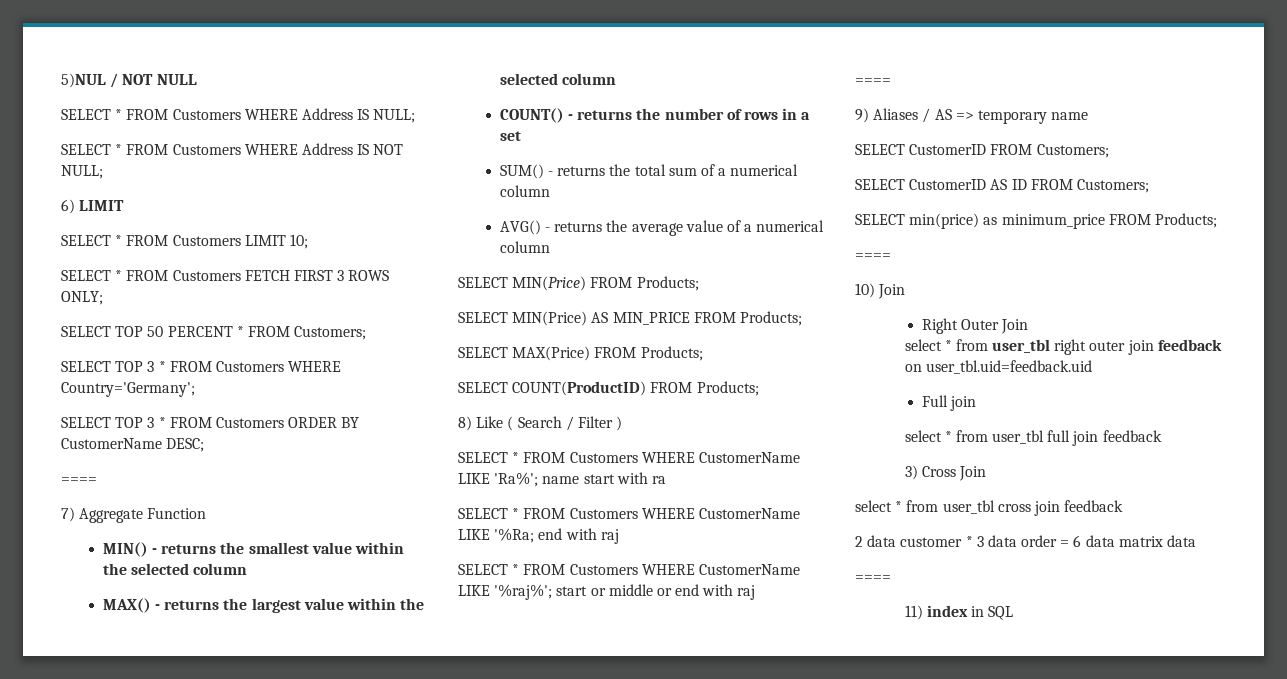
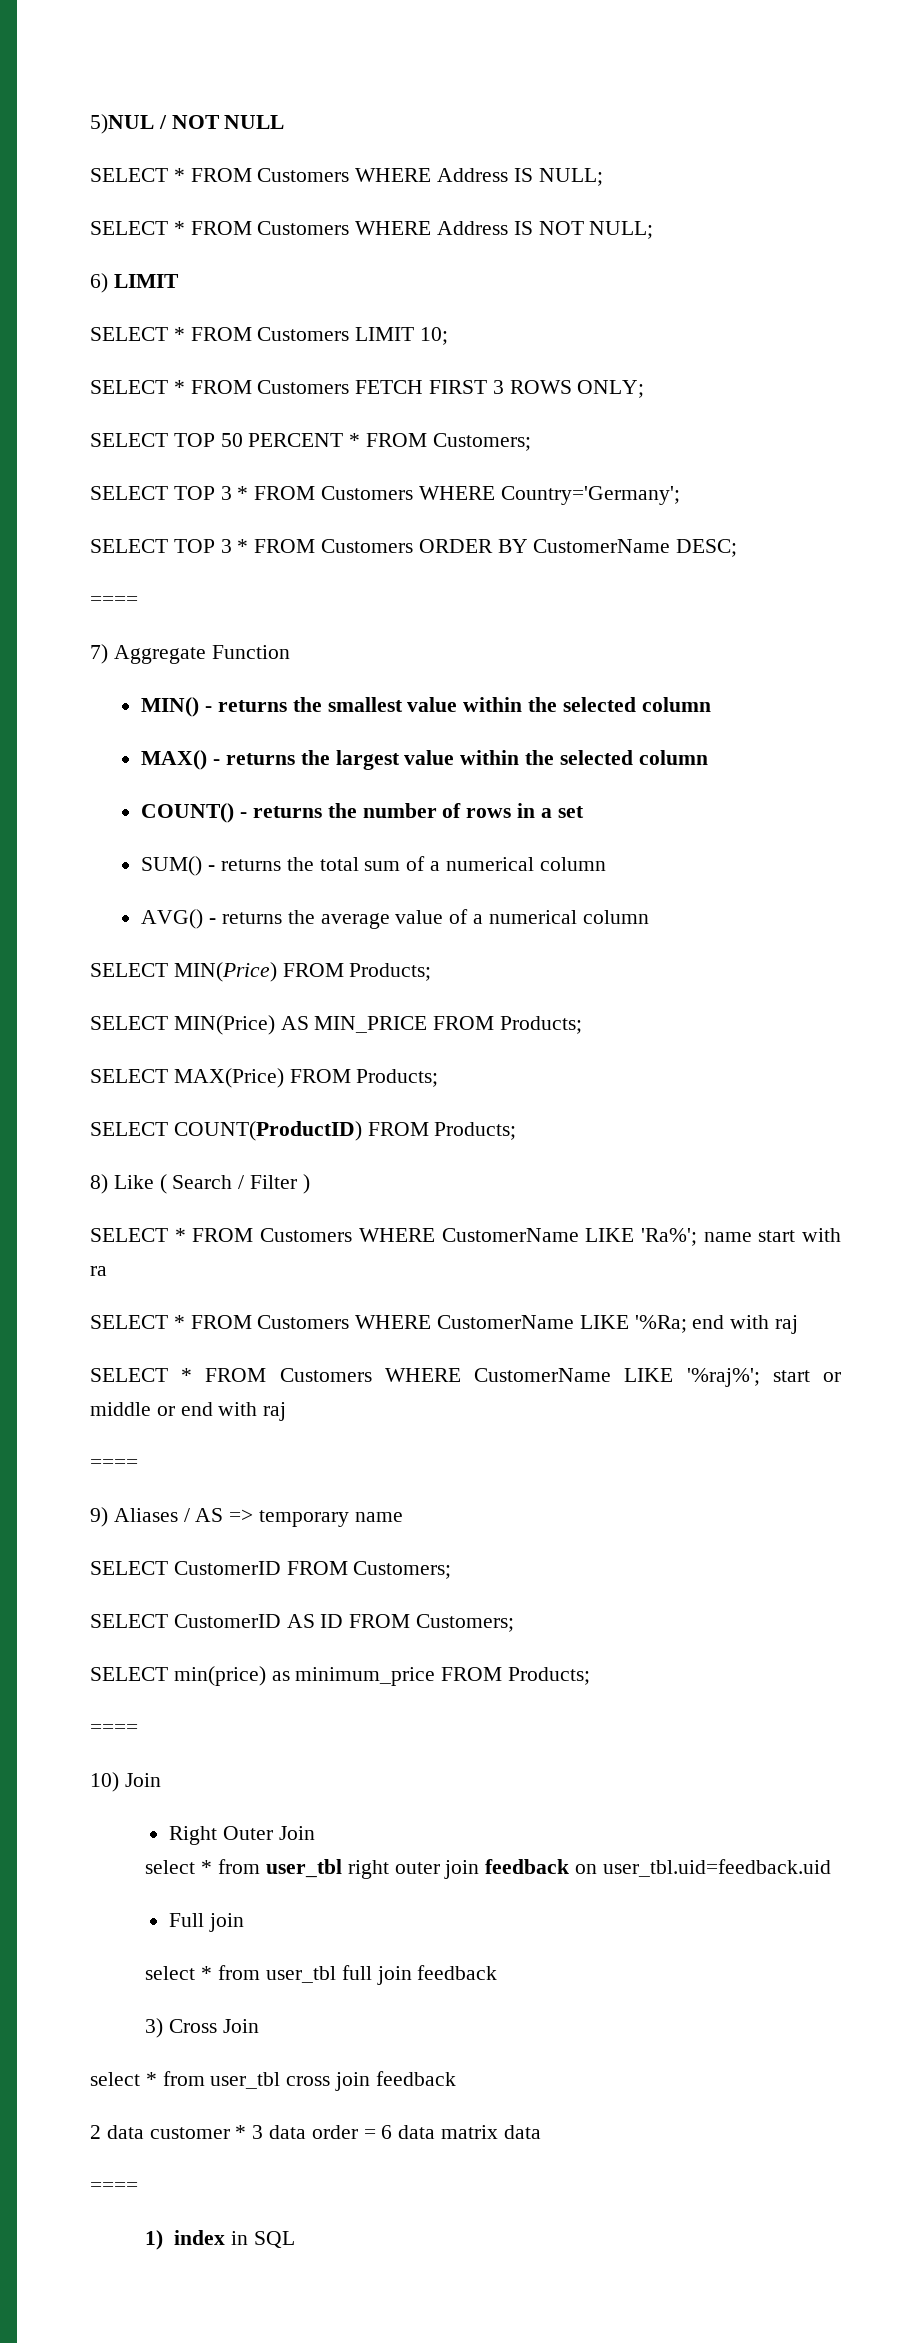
[904,605,923,620] 11) -> [145,2230,164,2250] 1)

